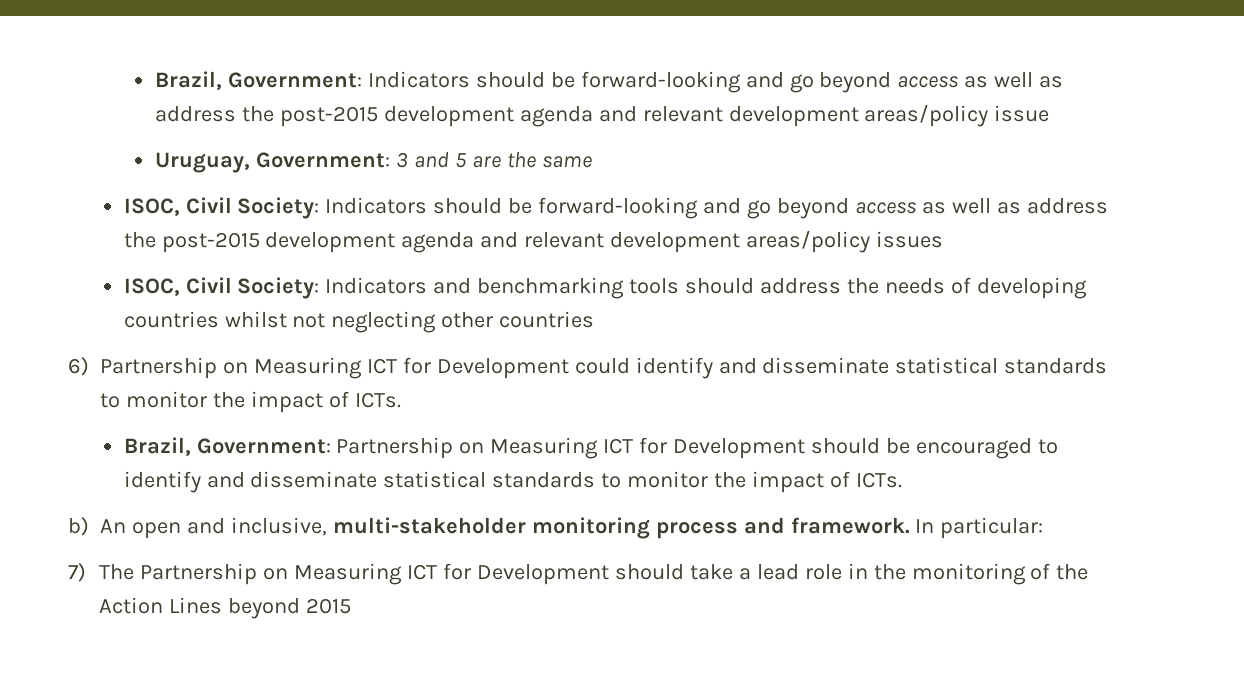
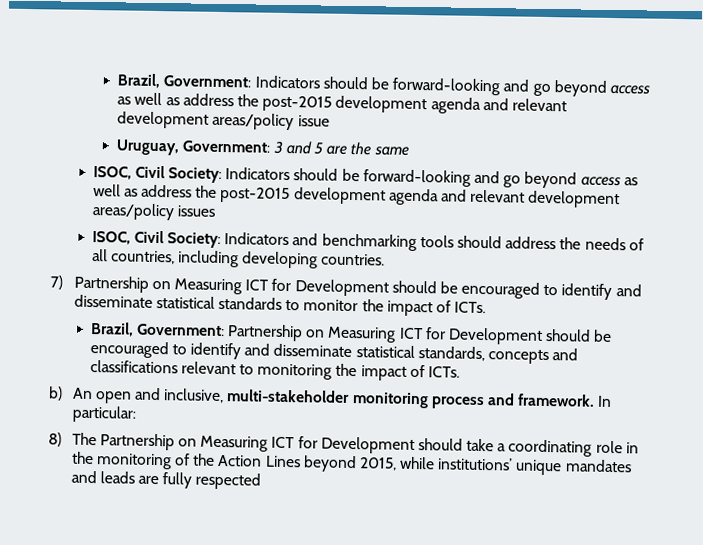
[976,277,1087,299] [123,311,595,333] [68,357,630,379] developing countries whilst not neglecting other countries // 6) Partnership on Measuring ICT for Development could -> [91,249,386,269] [50,275,559,299] all countries, including developing countries. // 7) Partnership on Measuring ICT for Development should be encouraged to
[492,471,709,488] standards to monitor -> [417,346,579,365] [89,359,333,380] standards, concepts and classifications relevant to monitoring
[68,563,86,582] 7) -> [48,432,62,447] 8)
[756,564,799,580] lead -> [508,439,593,457] coordinating
[306,598,352,614] 2015 -> [358,456,632,476] [70,470,262,490] 2015, while institutions’ unique mandates and leads are fully respected

